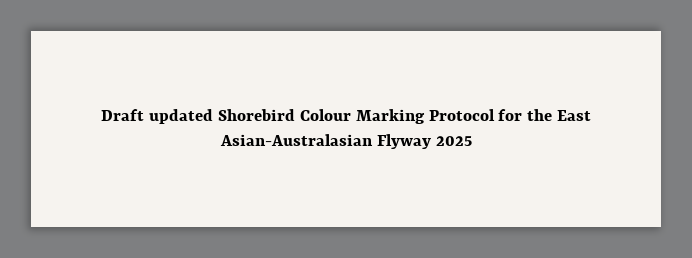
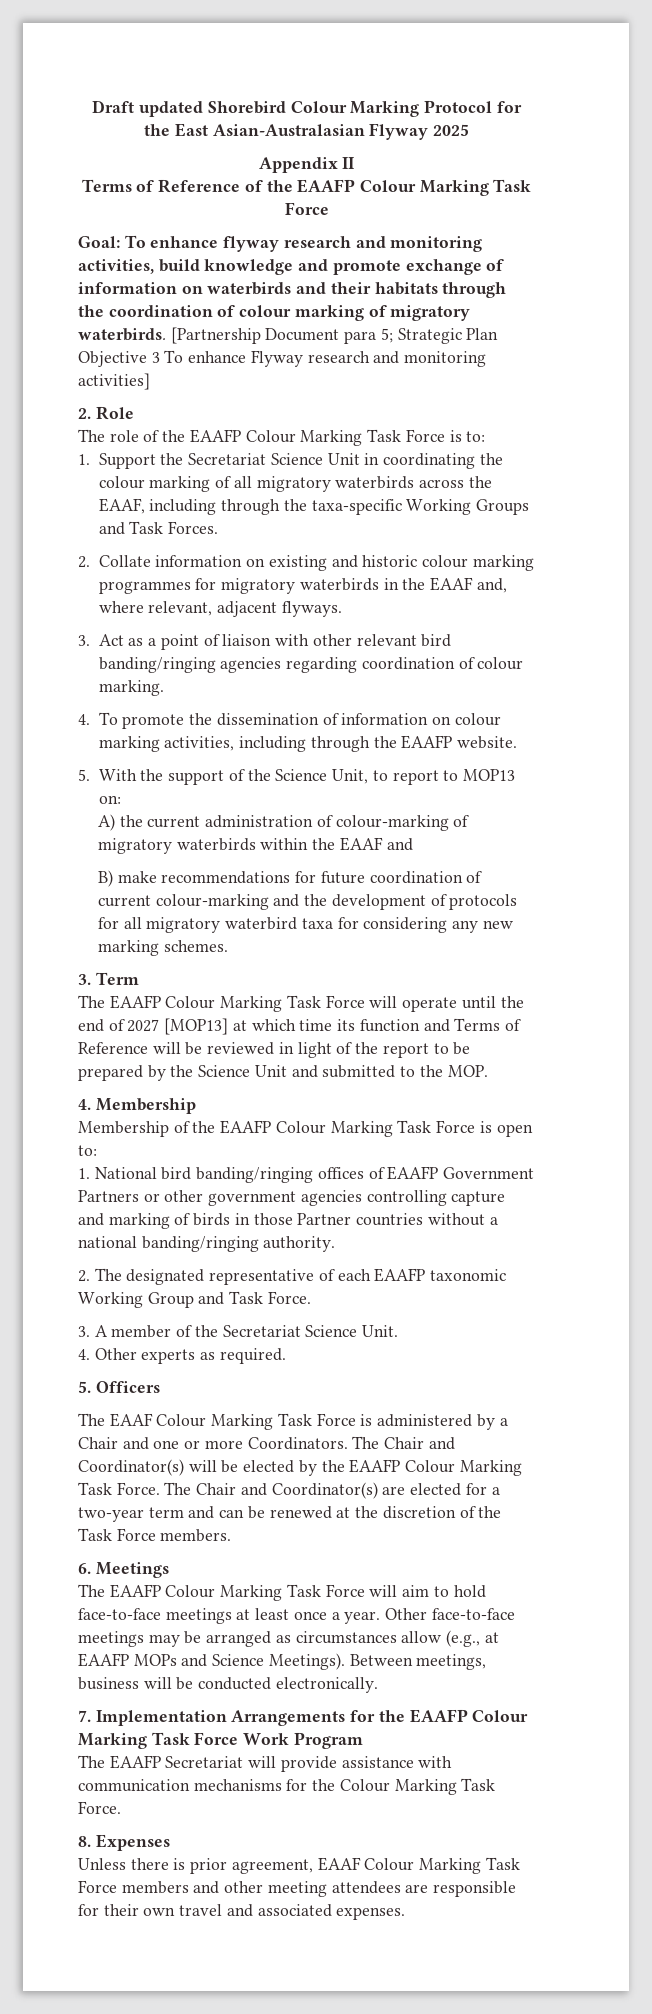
(472, 141) none -> [258,157,356,173] [81,179,532,196] [284,202,329,215] [78,235,483,252] [78,259,505,275] [78,282,507,298] [78,305,471,321] [78,327,499,344] [78,350,487,367] [78,373,150,390] [78,406,134,420] [78,429,486,446] [78,453,503,469] [98,476,492,492] [98,498,530,515] [98,521,219,535] [78,555,534,571] [98,577,507,594] [98,601,342,617] [78,634,452,650] [98,657,524,673] [98,680,164,696] [78,712,501,729] [98,735,518,752] [78,769,515,785] [98,795,121,804] [97,814,470,831] [97,837,413,854] [97,870,483,887] [97,894,518,910] [97,917,513,933] [97,940,228,956] [78,972,139,985] [78,995,524,1012] [78,1018,521,1035] [78,1042,471,1058] [78,1065,488,1081] [78,1098,196,1114] [78,1120,533,1137] [78,1145,97,1156] [78,1166,535,1183] [78,1190,506,1206] [78,1213,498,1229] [78,1236,336,1252] [78,1268,507,1285] [78,1291,311,1308] [78,1325,399,1338] [78,1348,286,1364] [78,1381,160,1393] [78,1413,508,1430] [78,1436,455,1450] [78,1459,522,1476] [78,1482,500,1499] [78,1506,502,1522] [78,1528,232,1542] [78,1562,169,1578] [78,1584,486,1601] [78,1608,515,1624] [78,1630,499,1647] [78,1653,487,1670] [78,1677,378,1693] [78,1709,529,1726] [78,1732,363,1749] [78,1755,453,1772] [78,1778,496,1795] [78,1801,121,1814] [78,1834,170,1851] [78,1857,520,1874] [78,1880,517,1897] [78,1904,406,1920] // Appendix II // Terms of Reference of the EAAFP Colour Marking Task Force // Goal: To enhance flyway research and monitoring activities, build knowledge and promote exchange of information on waterbirds and their habitats through the coordination of colour marking of migratory waterbirds. [Partnership Document para 5; Strategic Plan Objective 3 To enhance Flyway research and monitoring activities] // 2. Role // The role of the EAAFP Colour Marking Task Force is to: // 1. Support the Secretariat Science Unit in coordinating the colour marking of all migratory waterbirds across the EAAF, including through the taxa-specific Working Groups and Task Forces. // 2. Collate information on existing and historic colour marking programmes for migratory waterbirds in the EAAF and, where relevant, adjacent flyways. // 3. Act as a point of liaison with other relevant bird banding/ringing agencies regarding coordination of colour marking. // 4. To promote the dissemination of information on colour marking activities, including through the EAAFP website. // 5. With the support of the Science Unit, to report to MOP13 on: // A) the current administration of colour-marking of migratory waterbirds within the EAAF and // B) make recommendations for future coordination of current colour-marking and the development of protocols for all migratory waterbird taxa for considering any new marking schemes. // 3. Term // The EAAFP Colour Marking Task Force will operate until the end of 2027 [MOP13] at which time its function and Terms of Reference will be reviewed in light of the report to be prepared by the Science Unit and submitted to the MOP. // 4. Membership // Membership of the EAAFP Colour Marking Task Force is open to: // 1. National bird banding/ringing offices of EAAFP Government Partners or other government agencies controlling capture and marking of birds in those Partner countries without a national banding/ringing authority. // 2. The designated representative of each EAAFP taxonomic Working Group and Task Force. // 3. A member of the Secretariat Science Unit. // 4. Other experts as required. // 5. Officers // The EAAF Colour Marking Task Force is administered by a Chair and one or more Coordinators. The Chair and Coordinator(s) will be elected by the EAAFP Colour Marking Task Force. The Chair and Coordinator(s) are elected for a two-year term and can be renewed at the discretion of the Task Force members. // 6. Meetings // The EAAFP Colour Marking Task Force will aim to hold face-to-face meetings at least once a year. Other face-to-face meetings may be arranged as circumstances allow (e.g., at EAAFP MOPs and Science Meetings). Between meetings, business will be conducted electronically. // 7. Implementation Arrangements for the EAAFP Colour Marking Task Force Work Program // The EAAFP Secretariat will provide assistance with communication mechanisms for the Colour Marking Task Force. // 8. Expenses // Unless there is prior agreement, EAAF Colour Marking Task Force members and other meeting attendees are responsible for their own travel and associated expenses.

